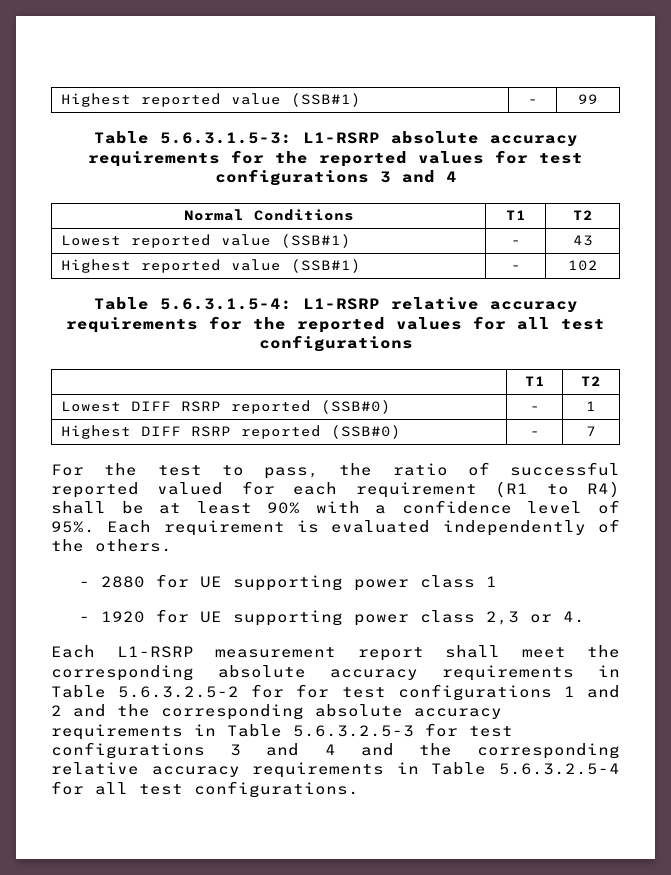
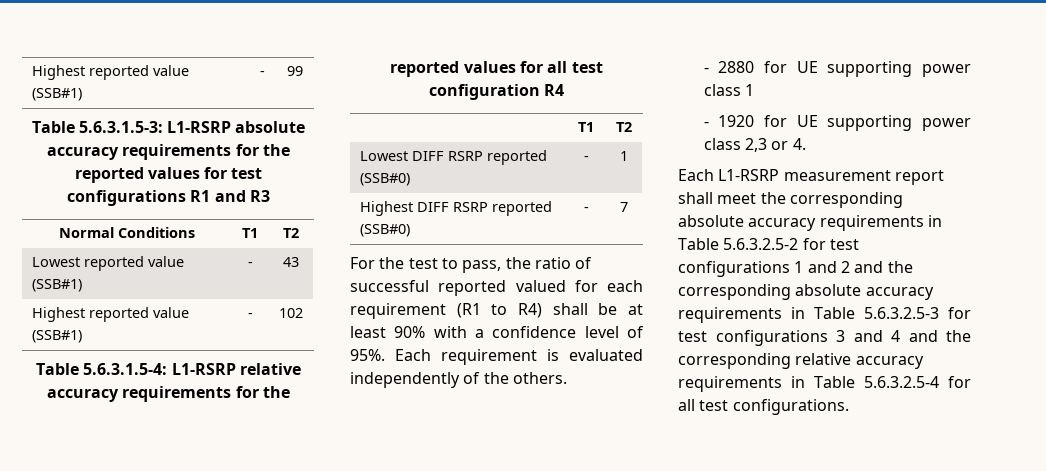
[379,170,457,183] 3 and 4 -> [190,190,270,202] R1 and R3
[258,335,413,352] configurations -> [428,84,565,100] configuration R4
[296,684,330,698] for -> (826, 244) none

